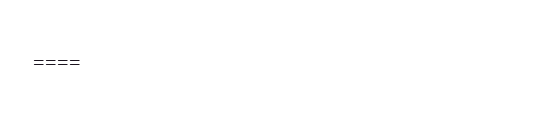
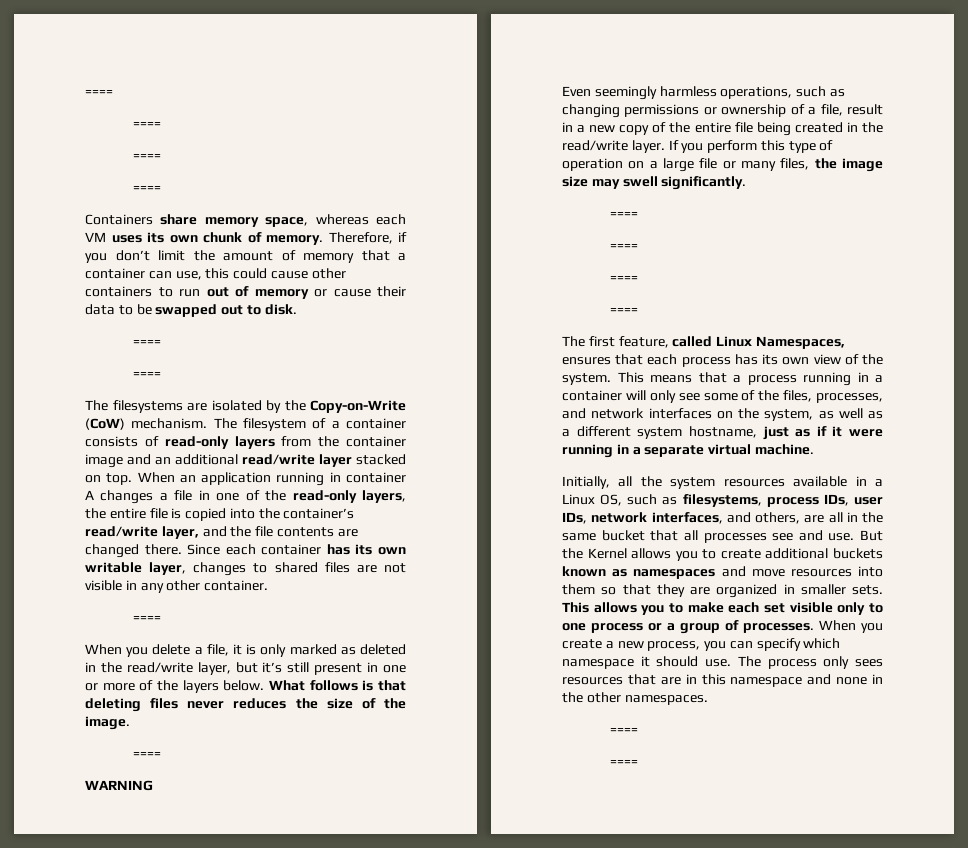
[33,60,81,69] ==== -> [85,90,113,96] [133,122,162,128] [133,154,162,160] [133,186,162,192] [85,214,406,227] [85,232,407,245] [85,250,406,263] [85,268,346,280] [85,286,406,299] [85,304,297,317] [133,340,162,346] [133,372,162,378] [85,400,406,413] [85,418,406,431] [85,436,406,449] [85,454,406,468] [85,472,406,486] [85,490,407,504] [85,508,355,521] [85,526,358,539] [85,544,406,558] [85,562,406,576] [85,580,269,593] [133,616,162,622] [85,644,406,657] [85,662,407,675] [85,680,406,693] [85,698,406,712] [85,716,130,730] [133,752,162,758] [85,780,153,791] [562,86,845,100] [562,104,883,118] [562,122,883,136] [562,140,834,153] [562,158,883,172] [562,176,747,190] [610,212,639,218] [610,244,639,250] [610,276,639,282] [610,308,639,314] [562,336,845,349] [562,354,883,367] [562,372,883,386] [562,390,883,403] [562,408,883,421] [562,426,883,440] [562,444,814,458] [562,476,883,489] [562,494,883,507] [562,512,883,524] [562,530,883,543] [562,548,883,561] [562,566,883,579] [562,584,883,598] [562,602,883,615] [562,620,883,634] [562,638,841,651] [562,656,883,669] [562,674,883,687] [562,692,708,705] [610,728,639,734] [610,760,639,766] ==== // ==== // ==== // ==== // Containers share memory space, whereas each VM uses its own chunk of memory. Therefore, if you don’t limit the amount of memory that a container can use, this could cause other containers to run out of memory or cause their data to be swapped out to disk. // ==== // ==== // The filesystems are isolated by the Copy-on-Write (CoW) mechanism. The filesystem of a container consists of read-only layers from the container image and an additional read/write layer stacked on top. When an application running in container A changes a file in one of the read-only layers, the entire file is copied into the container’s read/write layer, and the file contents are changed there. Since each container has its own writable layer, changes to shared files are not visible in any other container. // ==== // When you delete a file, it is only marked as deleted in the read/write layer, but it’s still present in one or more of the layers below. What follows is that deleting files never reduces the size of the image. // ==== // WARNING // Even seemingly harmless operations, such as changing permissions or ownership of a file, result in a new copy of the entire file being created in the read/write layer. If you perform this type of operation on a large file or many files, the image size may swell significantly. // ==== // ==== // ==== // ==== // The first feature, called Linux Namespaces, ensures that each process has its own view of the system. This means that a process running in a container will only see some of the files, processes, and network interfaces on the system, as well as a different system hostname, just as if it were running in a separate virtual machine. // Initially, all the system resources available in a Linux OS, such as filesystems, process IDs, user IDs, network interfaces, and others, are all in the same bucket that all processes see and use. But the Kernel allows you to create additional buckets known as namespaces and move resources into them so that they are organized in smaller sets. This allows you to make each set visible only to one process or a group of processes. When you create a new process, you can specify which namespace it should use. The process only sees resources that are in this namespace and none in the other namespaces. // ==== // ====

